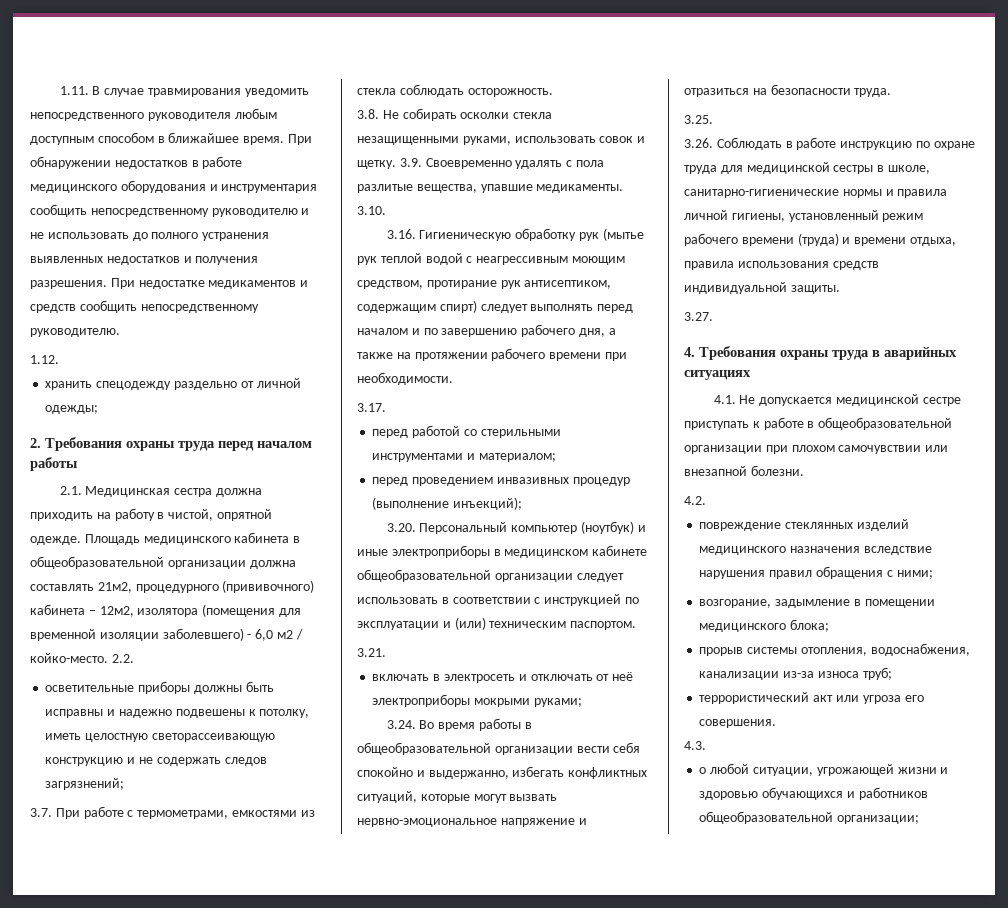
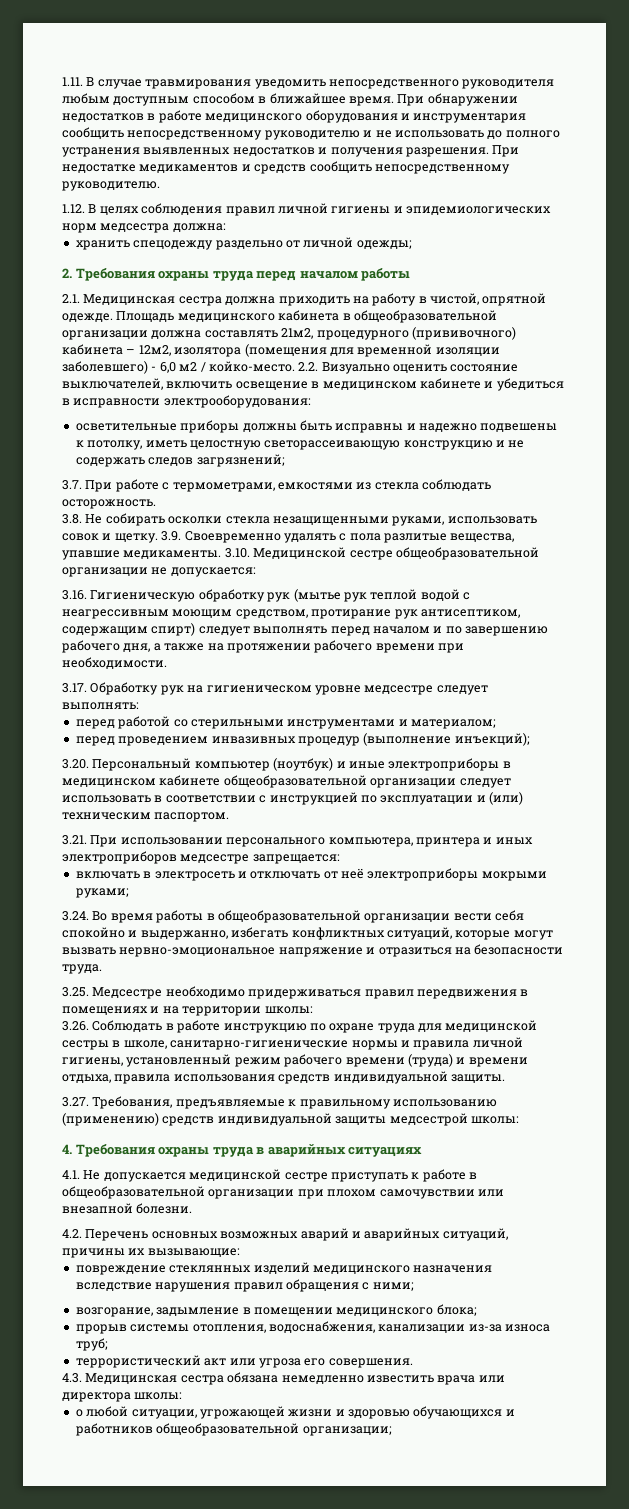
(59, 359) none -> [88,203,551,216] [62,223,226,233] В целях соблюдения правил личной гигиены и эпидемиологических норм медсестра должна:
(134, 658) none -> [321,362,519,374] [62,378,564,391] [62,395,311,408] Визуально оценить состояние выключателей, включить освещение в медицинском кабинете и убедиться в исправности электрооборудования:
(386, 210) none -> [253,547,539,560] [62,567,256,577] Медицинской сестре общеобразовательной организации не допускается:
(386, 407) none -> [90,682,488,695] [62,702,139,710] Обработку рук на гигиеническом уровне медсестре следует выполнять:
(386, 652) none -> [90,835,533,847] [62,851,340,864] При использовании персонального компьютера, принтера и иных электроприборов медсестре запрещается:
(713, 119) none -> [92,986,529,999] [62,1006,313,1016] Медсестре необходимо придерживаться правил передвижения в помещениях и на территории школы:
(713, 316) none -> [92,1096,497,1109] [62,1113,519,1126] Требования, предъявляемые к правильному использованию (применению) средств индивидуальной защиты медсестрой школы:
(706, 500) none -> [85,1228,508,1241] [62,1248,240,1258] Перечень основных возможных аварий и аварийных ситуаций, причины их вызывающие:
(706, 745) none -> [85,1372,505,1385] [62,1392,183,1402] Медицинская сестра обязана немедленно известить врача или директора школы:

